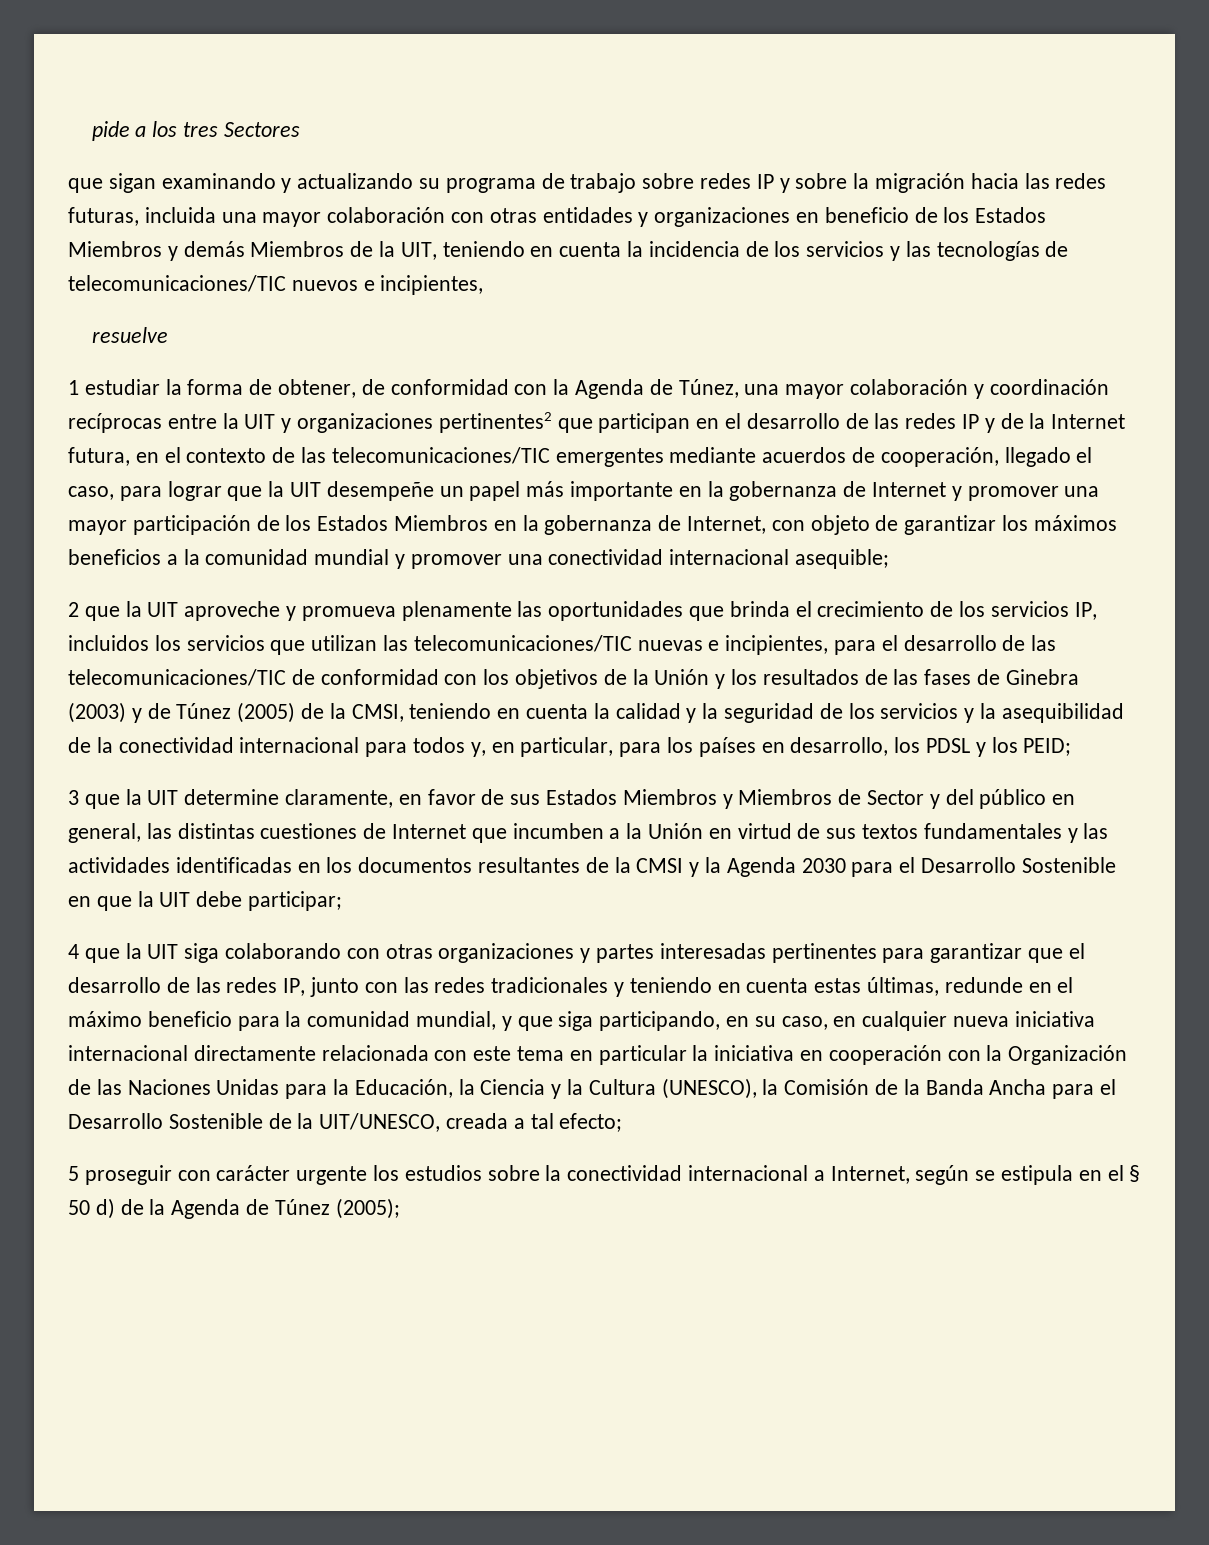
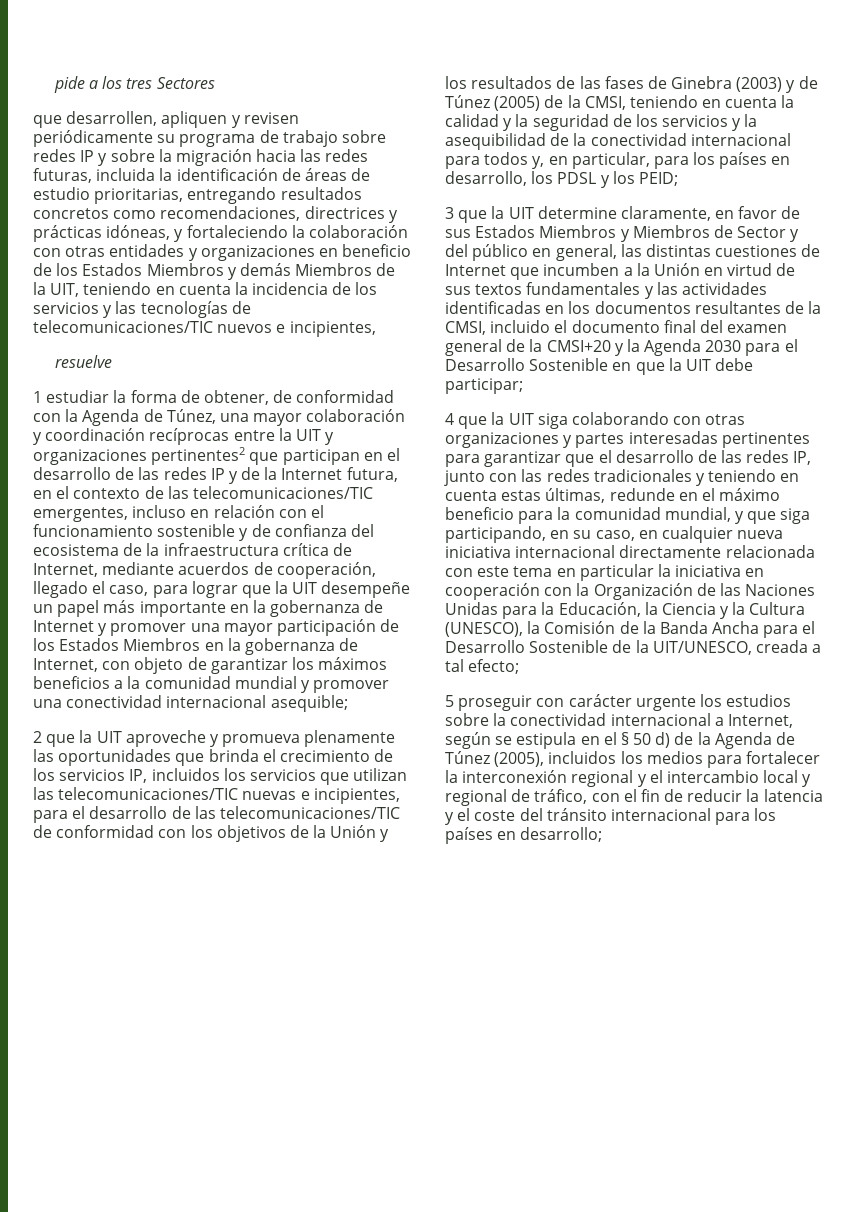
[108,173,414,193] sigan examinando y actualizando -> [66,111,299,128] [33,130,153,147] desarrollen, apliquen y revisen periódicamente
[221,212,322,227] una mayor -> [159,168,371,181] [33,187,362,204] [33,206,398,223] [33,225,305,242] la identificación de áreas de estudio prioritarias, entregando resultados concretos como recomendaciones, directrices y prácticas idóneas, y fortaleciendo la
[555,448,664,467] emergentes -> [33,505,324,522] [33,524,374,541] [33,543,352,556] [33,563,98,577] emergentes, incluso en relación con el funcionamiento sostenible y de confianza del ecosistema de la infraestructura crítica de Internet,
[636,858,684,873] CMSI -> [445,320,788,335] [445,339,611,356] CMSI, incluido el documento final del examen general de la CMSI+20
[335,1198,400,1219] (2005); -> [494,751,821,768] [445,770,812,787] [445,789,823,806] [445,808,777,825] [445,827,603,844] (2005), incluidos los medios para fortalecer la interconexión regional y el intercambio local y regional de tráfico, con el fin de reducir la latencia y el coste del tránsito internacional para los países en desarrollo;

